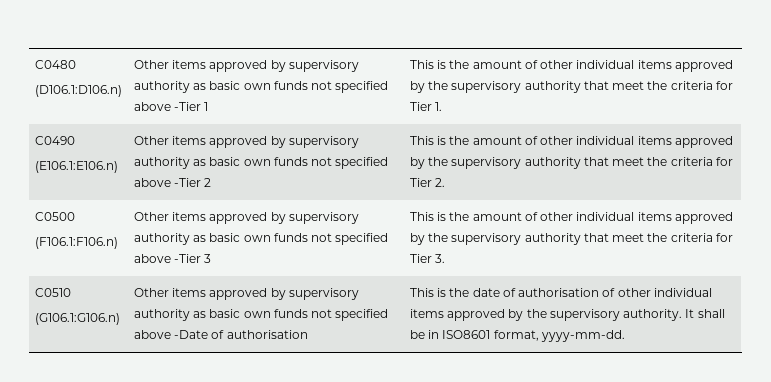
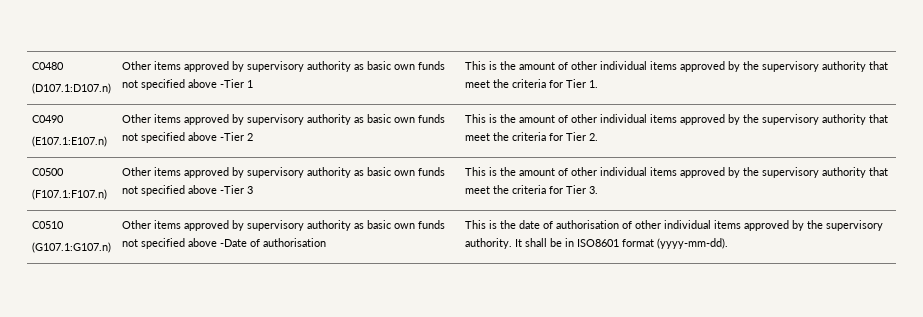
[34,85,122,97] (D106.1:D106.n) -> [32,83,112,94] (D107.1:D107.n)
[34,161,118,173] (E106.1:E106.n) -> [32,136,108,147] (E107.1:E107.n)
[34,237,118,249] (F106.1:F106.n) -> [32,189,108,200] (F107.1:F107.n)
[34,313,120,325] (G106.1:G106.n) -> [32,242,112,253] (G107.1:G107.n)
[493,330,625,342] format, yyyy-mm-dd. -> [622,238,729,249] format (yyyy-mm-dd).

